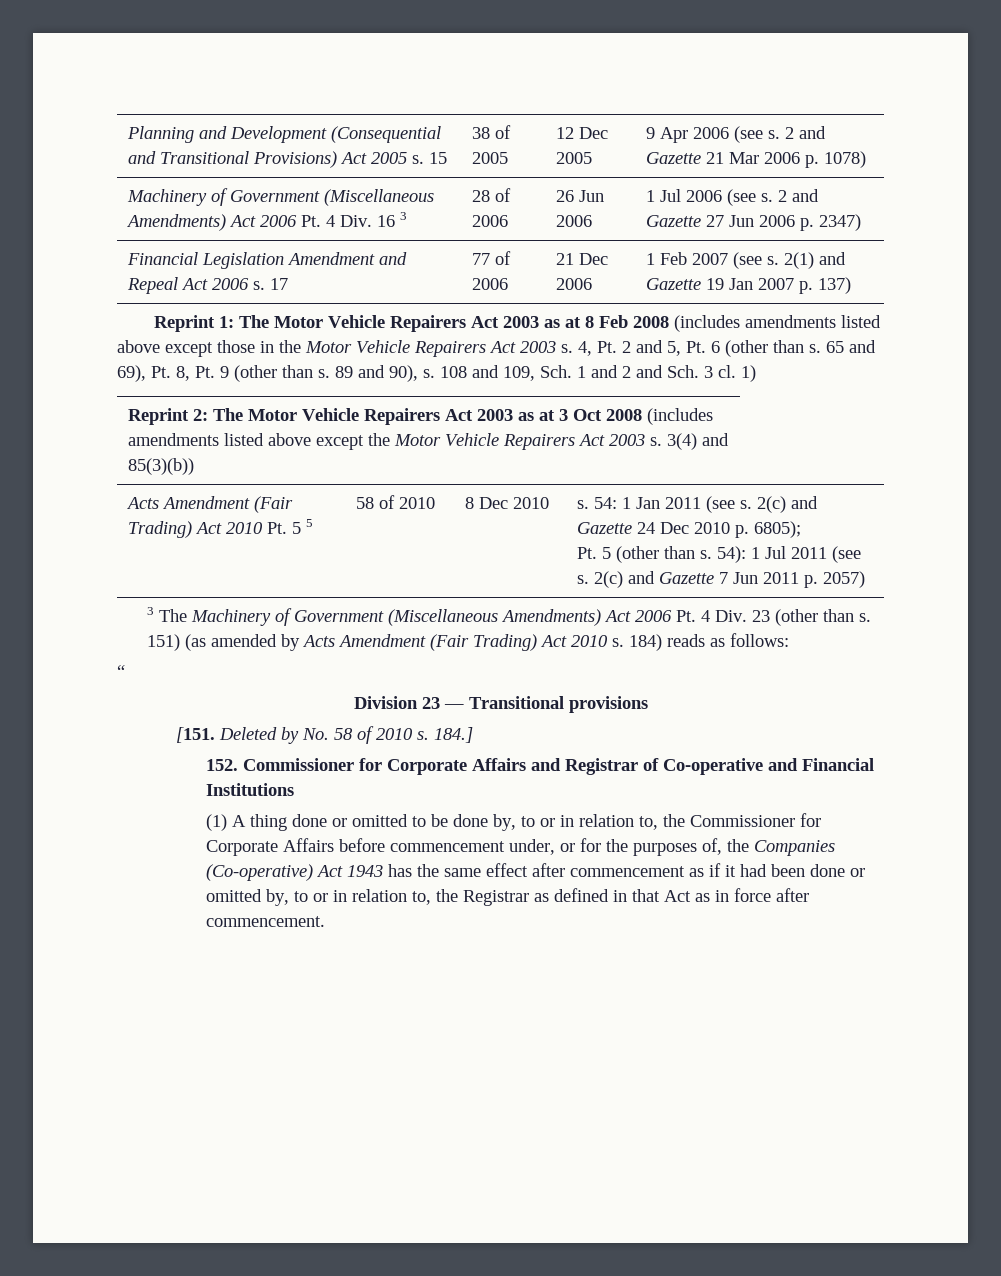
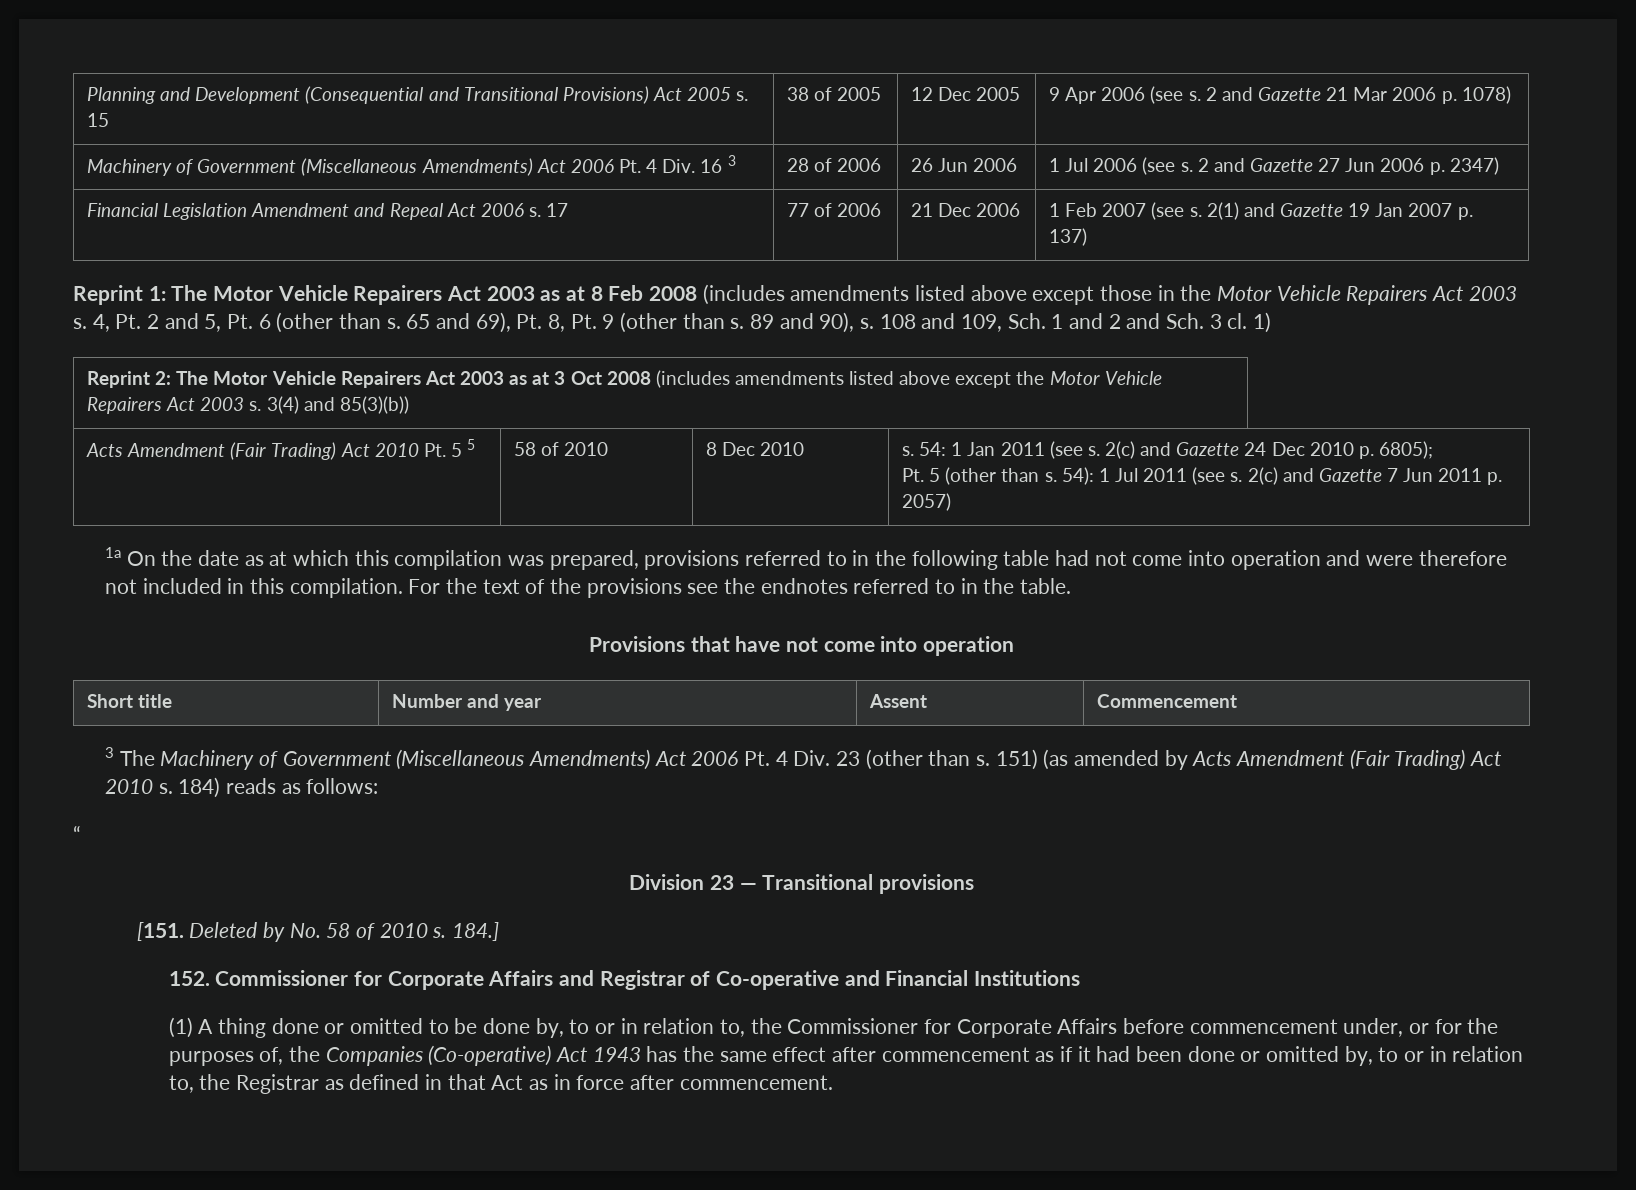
(866, 579) none -> [104,547,1507,570] [104,578,1071,598] [588,636,1015,656] [87,694,173,708] [392,694,543,711] [869,694,928,708] [1097,694,1238,708] // 1a On the date as at which this compilation was prepared, provisions referred to in the following table had not come into operation and were therefore not included in this compilation. For the text of the provisions see the endnotes referred to in the table. // Provisions that have not come into operation // Short title | Number and year | Assent | Commencement

